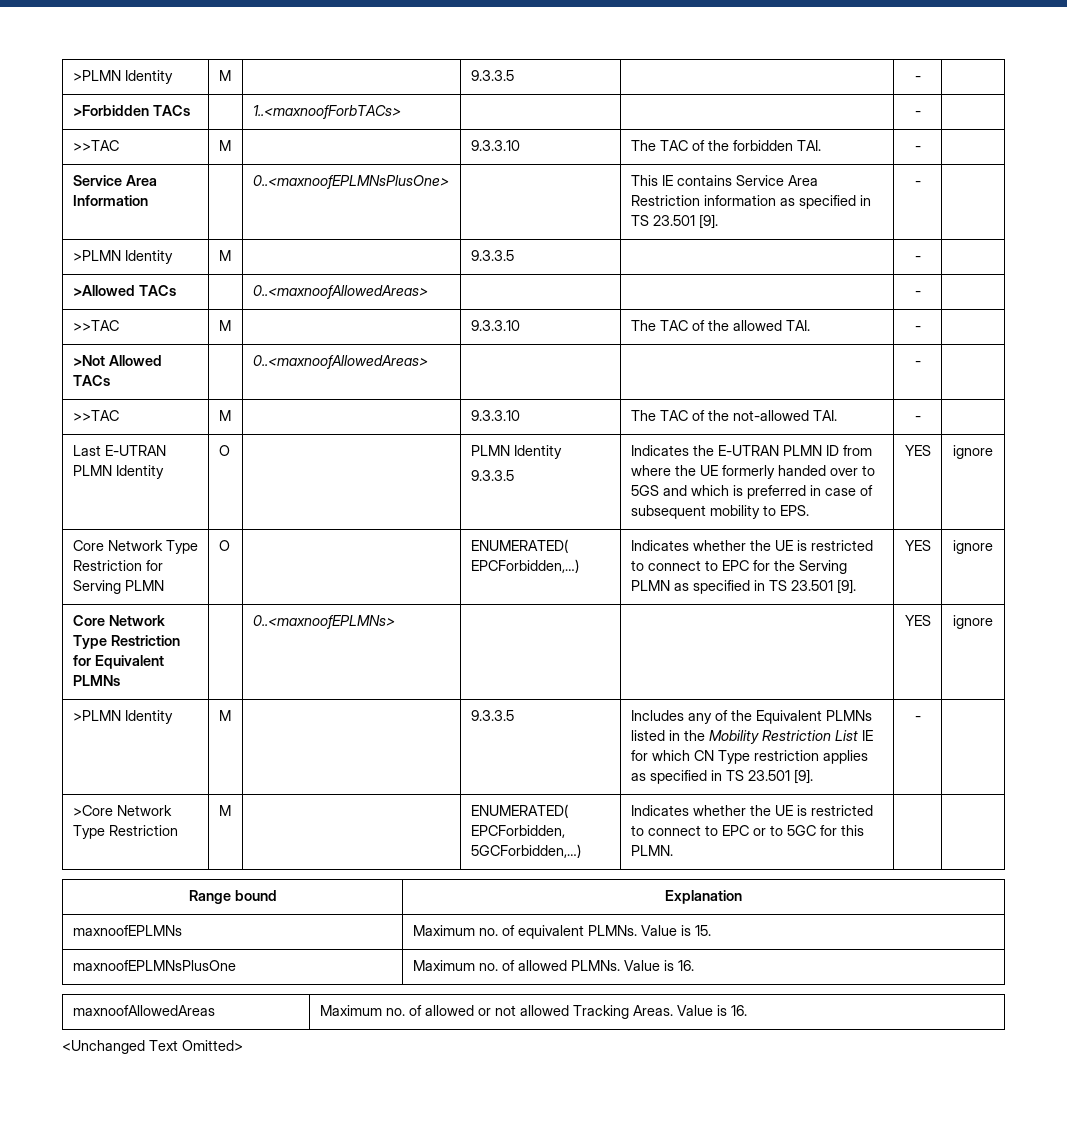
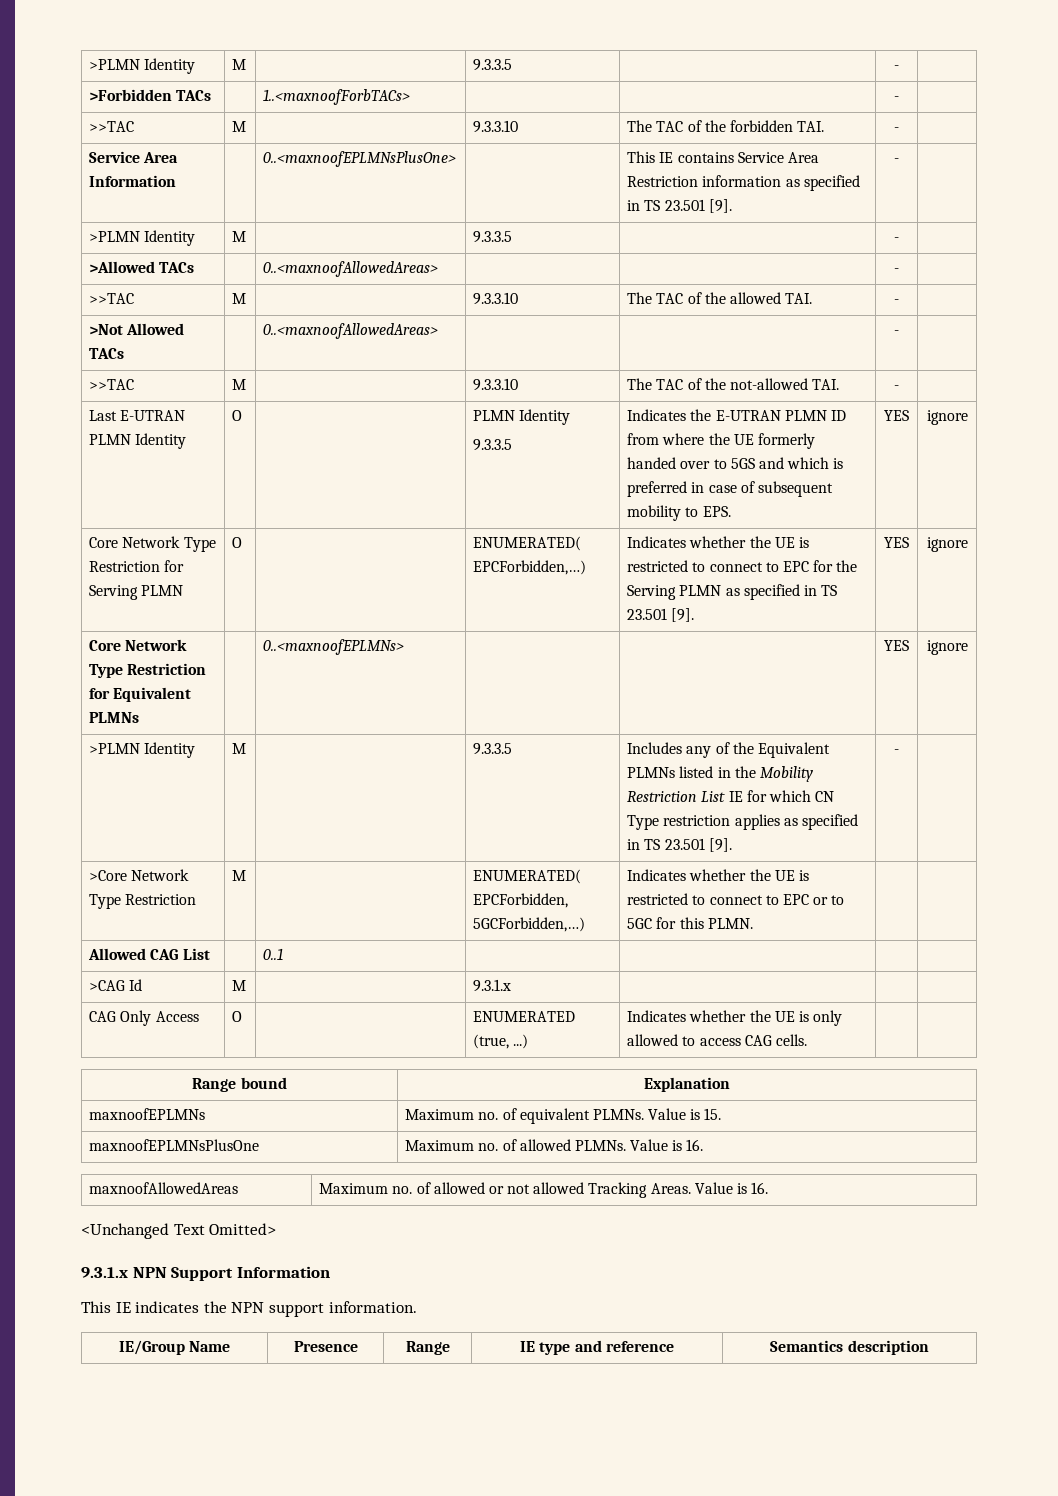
(673, 850) none -> [88,948,210,960] [263,948,284,960] [89,979,143,991] [232,980,247,991] [473,979,512,992] [89,1010,199,1026] [232,1011,243,1022] [473,1011,576,1022] [473,1034,529,1049] [627,1010,843,1026] [627,1034,807,1046] // Allowed CAG List | | 0..1 | | | | // >CAG Id | M | | 9.3.1.x | | | // CAG Only Access | O | | ENUMERATED (true, ...) | Indicates whether the UE is only allowed to access CAG cells. | |
(243, 1045) none -> [81,1266,330,1281] [81,1301,417,1317] [118,1340,231,1355] [293,1341,358,1352] [405,1341,450,1355] [520,1340,674,1355] [770,1340,929,1355] // 9.3.1.x NPN Support Information // This IE indicates the NPN support information. // IE/Group Name | Presence | Range | IE type and reference | Semantics description

